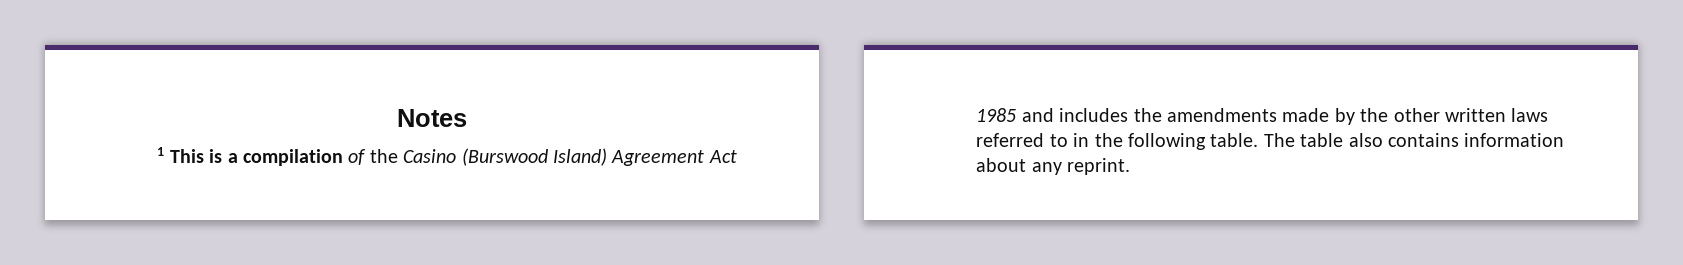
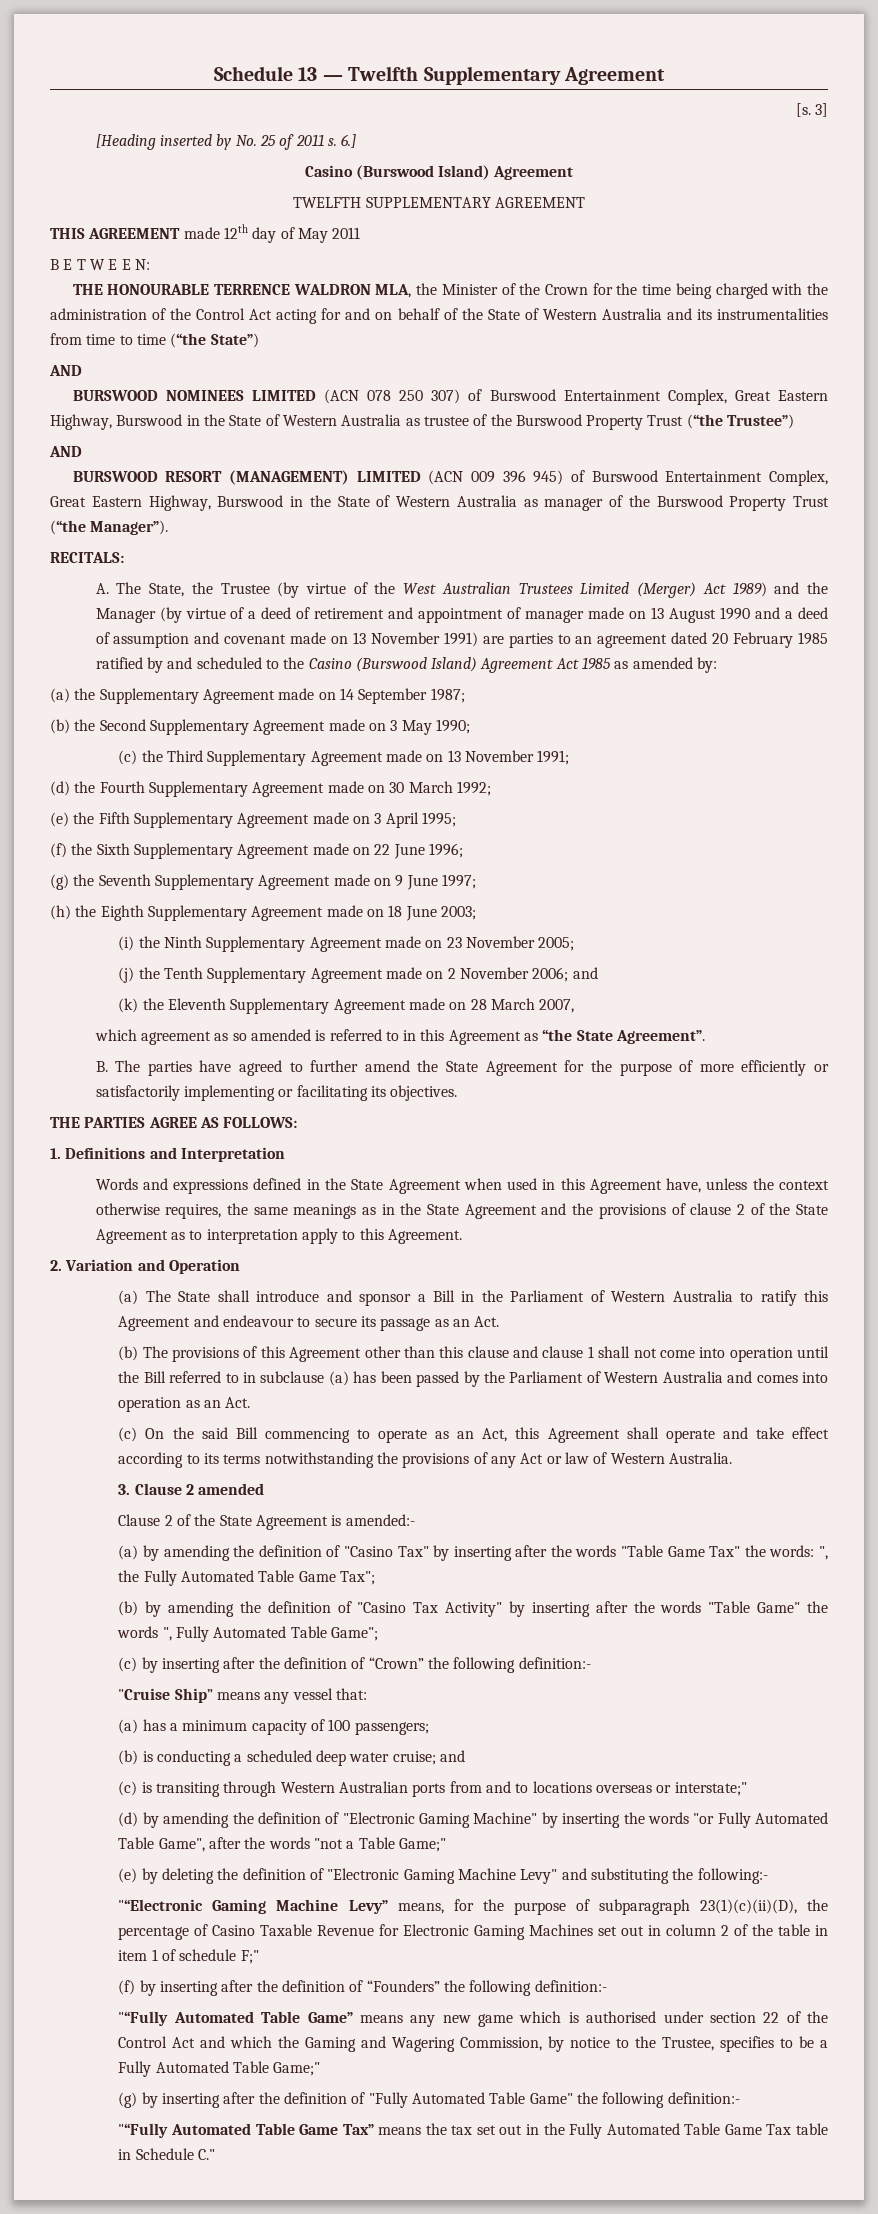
[397,109,467,127] [157,147,367,166] Notes // 1 This is a compilation of -> [214,66,665,85] [795,103,828,117] [95,134,357,150] [304,165,574,180] [293,197,585,208] [50,224,361,243] [50,259,150,270] [72,283,828,299] [50,308,828,324] [50,333,259,348] [49,365,82,376] [72,389,829,405] [50,414,795,430] [49,446,82,457] [72,470,829,486] [50,495,829,511] [50,520,169,535] [50,552,124,563] [95,582,829,598] [95,607,828,623] [95,632,828,648] [95,657,279,673] Schedule 13 — Twelfth Supplementary Agreement // [s. 3] // [Heading inserted by No. 25 of 2011 s. 6.] // Casino (Burswood Island) Agreement // TWELFTH SUPPLEMENTARY AGREEMENT // THIS AGREEMENT made 12th day of May 2011 // B E T W E E N: // THE HONOURABLE TERRENCE WALDRON MLA, the Minister of the Crown for the time being charged with the administration of the Control Act acting for and on behalf of the State of Western Australia and its instrumentalities from time to time (“the State”) // AND // BURSWOOD NOMINEES LIMITED (ACN 078 250 307) of Burswood Entertainment Complex, Great Eastern Highway, Burswood in the State of Western Australia as trustee of the Burswood Property Trust (“the Trustee”) // AND // BURSWOOD RESORT (MANAGEMENT) LIMITED (ACN 009 396 945) of Burswood Entertainment Complex, Great Eastern Highway, Burswood in the State of Western Australia as manager of the Burswood Property Trust (“the Manager”). // RECITALS: // A. The State, the Trustee (by virtue of the West Australian Trustees Limited (Merger) Act 1989) and the Manager (by virtue of a deed of retirement and appointment of manager made on 13 August 1990 and a deed of assumption and covenant made on 13 November 1991) are parties to an agreement dated 20 February 1985 ratified by and scheduled to
[1021,108,1549,125] [976,133,1565,150] [976,158,1131,175] and includes the amendments made by the other written laws referred to in the following table. The table also contains information about any reprint. -> [614,657,718,673] [50,688,465,704] [50,719,470,735] [118,750,570,766] [50,781,491,797] [50,812,456,828] [50,843,463,859] [50,874,476,890] [50,905,476,921] [118,936,575,952] [118,967,598,983] [118,998,575,1014] [94,1029,706,1045] [95,1060,829,1076] [95,1085,458,1101] [50,1117,298,1128] [50,1147,285,1162] [95,1178,829,1194] [95,1203,828,1219] [95,1228,462,1244] [50,1259,240,1274] [118,1290,828,1306] [118,1315,500,1331] [118,1346,830,1362] [118,1371,829,1387] [118,1397,251,1412] [118,1427,829,1443] [118,1452,732,1468] [118,1483,265,1495] [118,1514,415,1530] [118,1545,829,1561] [118,1570,375,1586] [118,1601,828,1617] [117,1626,378,1642] [118,1657,591,1673] [118,1688,367,1704] [118,1719,429,1735] [118,1750,465,1766] [118,1781,747,1797] [118,1812,829,1828] [118,1837,446,1852] [118,1868,768,1884] [118,1899,828,1915] [118,1924,829,1940] [118,1949,259,1964] [118,1980,607,1996] [118,2011,829,2027] [118,2036,829,2052] [118,2061,321,2077] [118,2092,740,2108] [118,2123,828,2139] [118,2148,216,2160] as amended by: // (a) the Supplementary Agreement made on 14 September 1987; // (b) the Second Supplementary Agreement made on 3 May 1990; // (c) the Third Supplementary Agreement made on 13 November 1991; // (d) the Fourth Supplementary Agreement made on 30 March 1992; // (e) the Fifth Supplementary Agreement made on 3 April 1995; // (f) the Sixth Supplementary Agreement made on 22 June 1996; // (g) the Seventh Supplementary Agreement made on 9 June 1997; // (h) the Eighth Supplementary Agreement made on 18 June 2003; // (i) the Ninth Supplementary Agreement made on 23 November 2005; // (j) the Tenth Supplementary Agreement made on 2 November 2006; and // (k) the Eleventh Supplementary Agreement made on 28 March 2007, // which agreement as so amended is referred to in this Agreement as “the State Agreement”. // B. The parties have agreed to further amend the State Agreement for the purpose of more efficiently or satisfactorily implementing or facilitating its objectives. // THE PARTIES AGREE AS FOLLOWS: // 1. Definitions and Interpretation // Words and expressions defined in the State Agreement when used in this Agreement have, unless the context otherwise requires, the same meanings as in the State Agreement and the provisions of clause 2 of the State Agreement as to interpretation apply to this Agreement. // 2. Variation and Operation // (a) The State shall introduce and sponsor a Bill in the Parliament of Western Australia to ratify this Agreement and endeavour to secure its passage as an Act. // (b) The provisions of this Agreement other than this clause and clause 1 shall not come into operation until the Bill referred to in subclause (a) has been passed by the Parliament of Western Australia and comes into operation as an Act. // (c) On the said Bill commencing to operate as an Act, this Agreement shall operate and take effect according to its terms notwithstanding the provisions of any Act or law of Western Australia. // 3. Clause 2 amended // Clause 2 of the State Agreement is amended:- // (a) by amending the definition of "Casino Tax" by inserting after the words "Table Game Tax" the words: ", the Fully Automated Table Game Tax"; // (b) by amending the definition of "Casino Tax Activity" by inserting after the words "Table Game" the words ", Fully Automated Table Game"; // (c) by inserting after the definition of “Crown” the following definition:- // "Cruise Ship” means any vessel that: // (a) has a minimum capacity of 100 passengers; // (b) is conducting a scheduled deep water cruise; and // (c) is transiting through Western Australian ports from and to locations overseas or interstate;" // (d) by amending the definition of "Electronic Gaming Machine" by inserting the words "or Fully Automated Table Game", after the words "not a Table Game;" // (e) by deleting the definition of "Electronic Gaming Machine Levy" and substituting the following:- // "“Electronic Gaming Machine Levy” means, for the purpose of subparagraph 23(1)(c)(ii)(D), the percentage of Casino Taxable Revenue for Electronic Gaming Machines set out in column 2 of the table in item 1 of schedule F;" // (f) by inserting after the definition of “Founders” the following definition:- // "“Fully Automated Table Game” means any new game which is authorised under section 22 of the Control Act and which the Gaming and Wagering Commission, by notice to the Trustee, specifies to be a Fully Automated Table Game;" // (g) by inserting after the definition of "Fully Automated Table Game" the following definition:- // "“Fully Automated Table Game Tax” means the tax set out in the Fully Automated Table Game Tax table in Schedule C."

